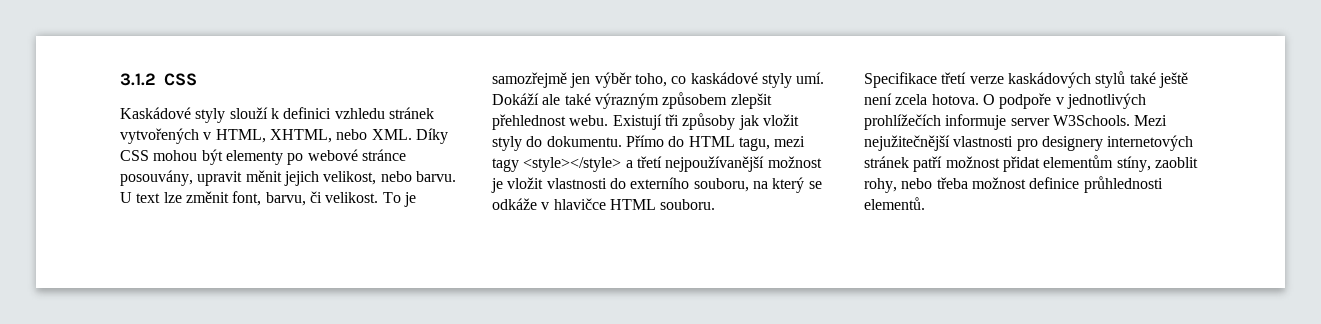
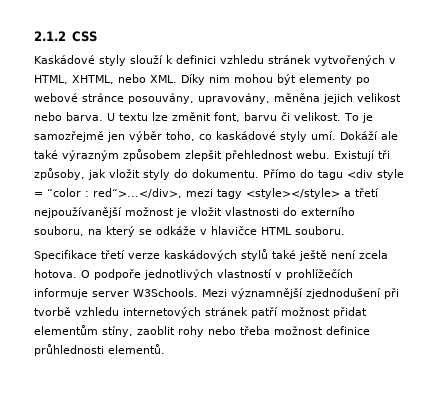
[120,73,156,86] 3.1.2 -> [34,31,66,41] 2.1.2
[120,150,149,161] CSS -> [209,75,230,83] nim
[197,170,456,186] [120,192,161,203] upravit měnit jejich velikost, nebo barvu. U text -> [198,93,401,104] [34,112,148,121] upravovány, měněna jejich velikost nebo barva. U textu
[265,192,306,206] barvu, -> [244,112,277,121] barvu
[682,113,736,130] způsoby -> [34,168,85,180] způsoby,
[688,136,770,151] HTML tagu, -> [318,169,404,180] [34,188,182,198] tagu <div style = “color : red“>...</div>,
[1055,93,1146,109] v jednotlivých -> [144,269,282,280] jednotlivých vlastností v
[864,135,1103,151] nejužitečnější vlastnosti pro designery -> [231,288,399,299] [34,307,119,316] významnější zjednodušení při tvorbě vzhledu
[864,178,897,193] rohy, -> [178,326,204,337] rohy

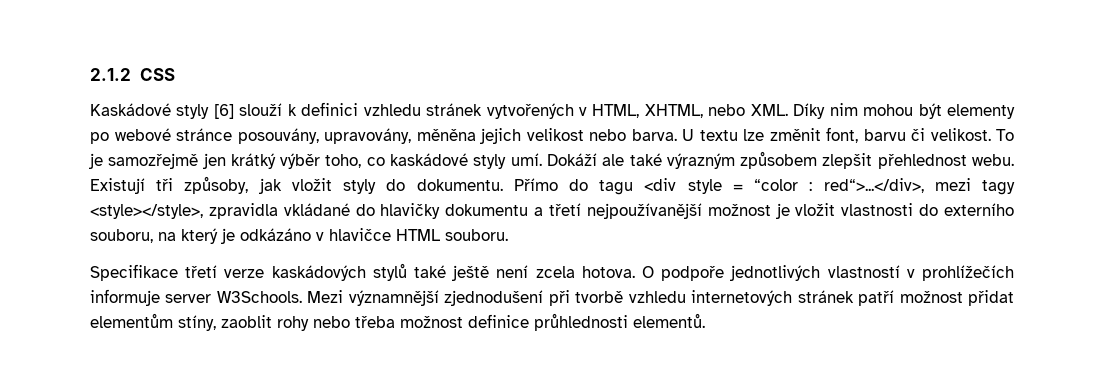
(126, 60) none -> [213,104,234,119] [6]
(125, 137) none -> [230,153,276,169] krátký
[246,188,340,199] <style></style> -> [90,203,529,219] <style></style>, zpravidla vkládané do hlavičky dokumentu
[139,226,196,235] se odkáže -> [221,228,311,244] je odkázáno

